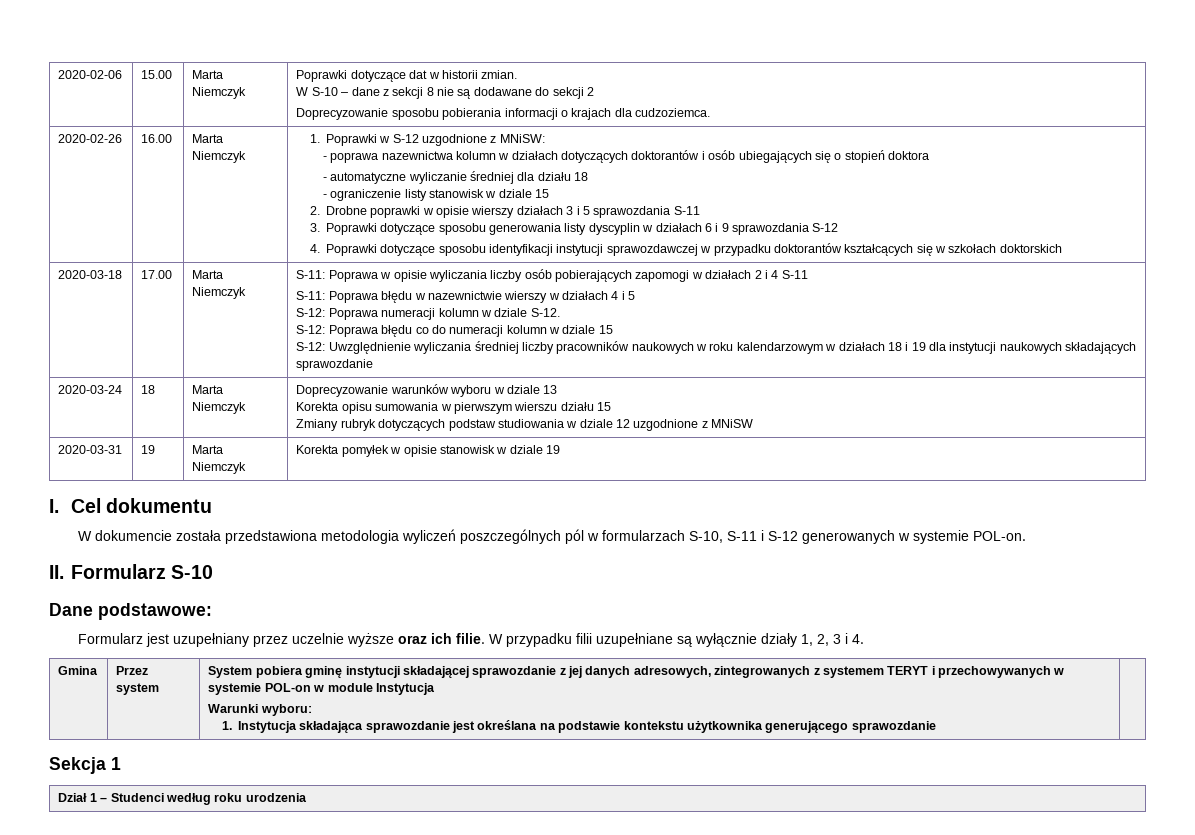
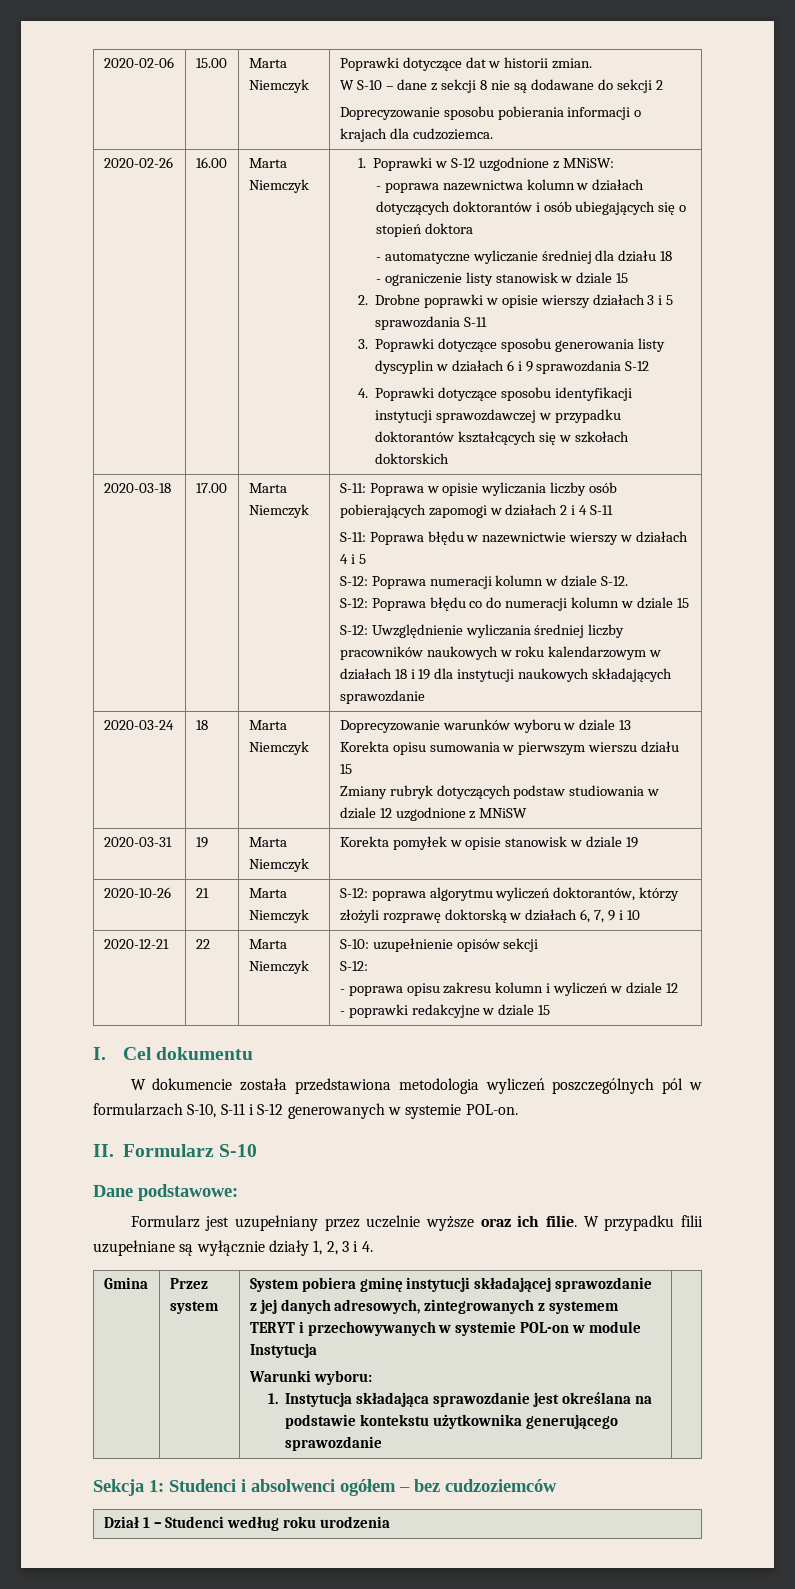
(561, 449) none -> [103,887,171,898] [195,888,209,898] [248,888,287,898] [248,909,309,923] [339,887,680,901] [339,909,640,923] [103,939,169,949] [195,939,210,949] [248,939,287,949] [248,960,309,974] [339,938,539,952] [339,961,368,971] [339,982,678,996] [339,1004,551,1018] // 2020-10-26 | 21 | Marta Niemczyk | S-12: poprawa algorytmu wyliczeń doktorantów, którzy złożyli rozprawę doktorską w działach 6, 7, 9 i 10 // 2020-12-21 | 22 | Marta Niemczyk | S-10: uzupełnienie opisów sekcji // S-12: // - poprawa opisu zakresu kolumn i wyliczeń w dziale 12 // - poprawki redakcyjne w dziale 15
[111,757,121,770] 1 -> [149,1479,557,1496] 1: Studenci i absolwenci ogółem – bez cudzoziemców

